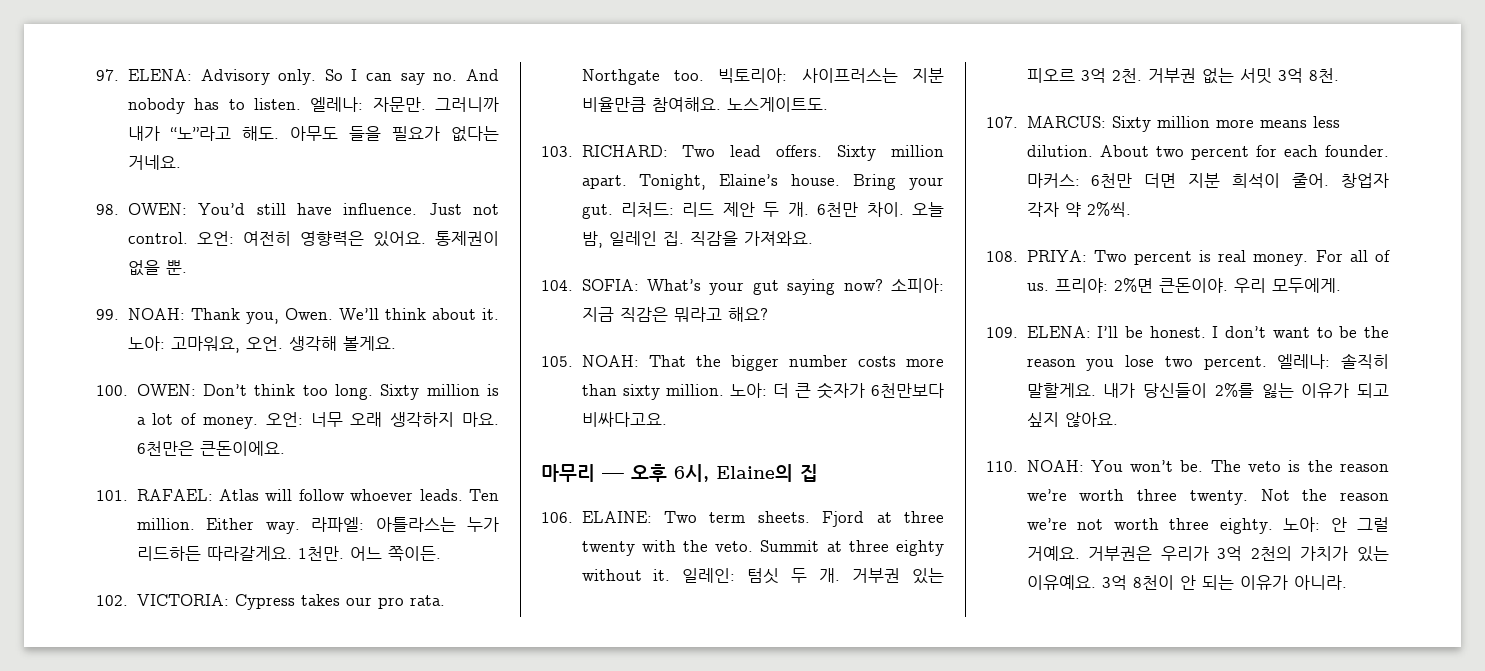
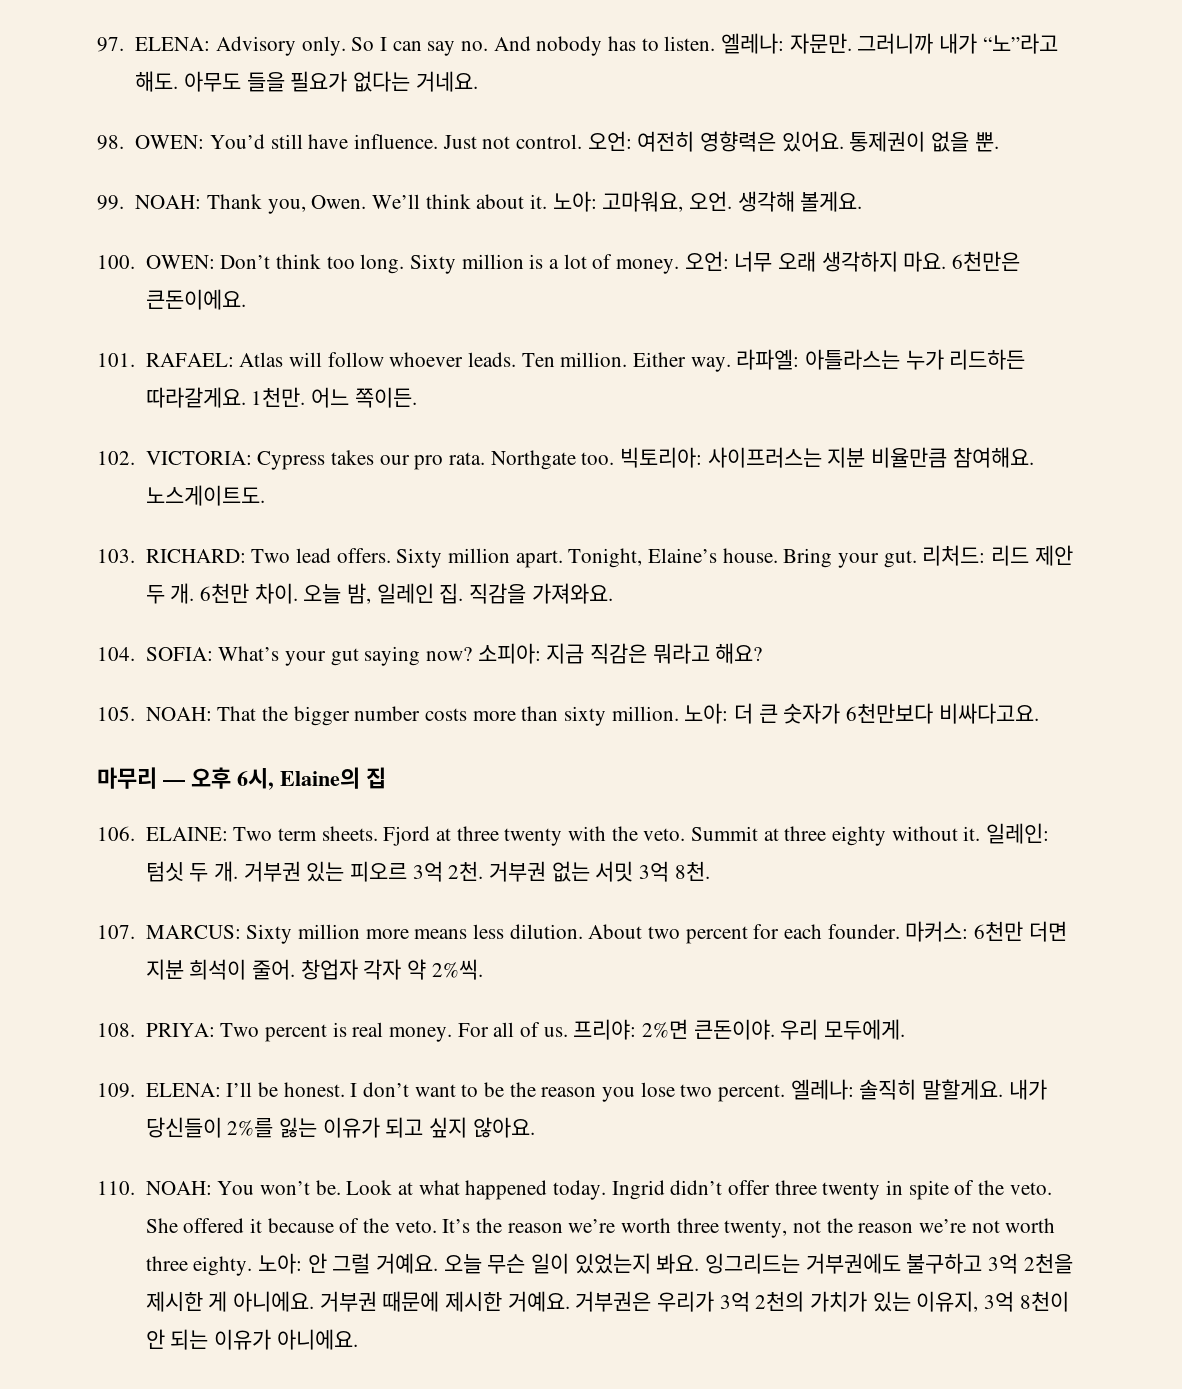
[1210,460,1301,472] The veto is -> [346,1180,1052,1200] [145,1218,471,1233] Look at what happened today. Ingrid didn’t offer three twenty in spite of the veto. She offered it because of the veto. It’s
[1189,489,1290,505] twenty. Not -> [724,1220,821,1238] twenty, not
(1080, 553) none -> [443,1253,1073,1274] [145,1291,570,1312] 오늘 무슨 일이 있었는지 봐요. 잉그리드는 거부권에도 불구하고 3억 2천을 제시한 게 아니에요. 거부권 때문에 제시한 거예요.
[1026,575,1096,590] 이유예요. -> [916,1291,979,1312] 이유지,
[1293,575,1347,590] 아니라. -> [276,1329,358,1350] 아니에요.

